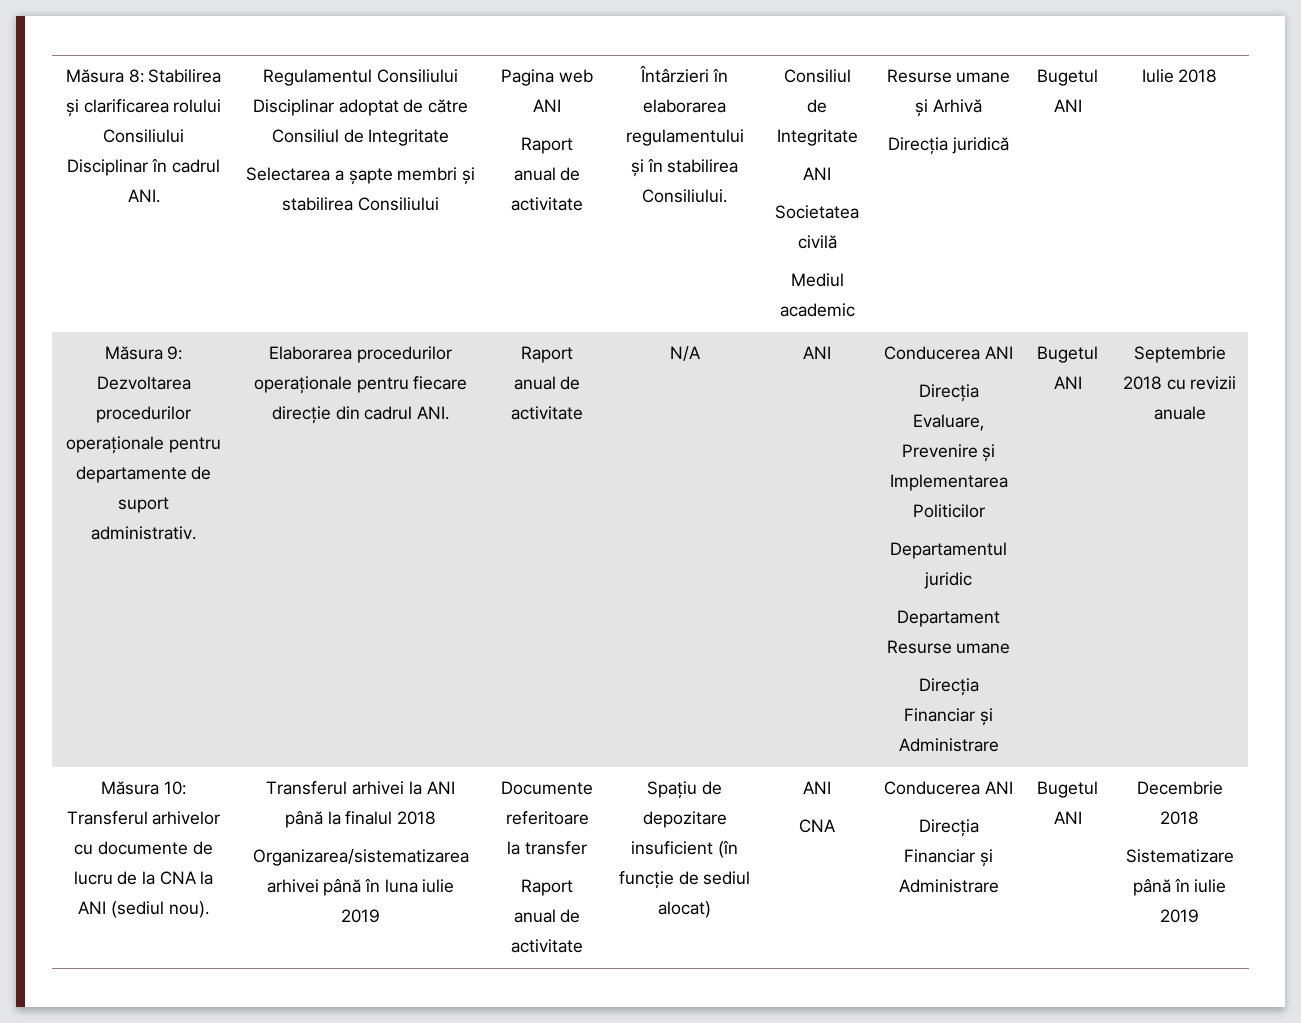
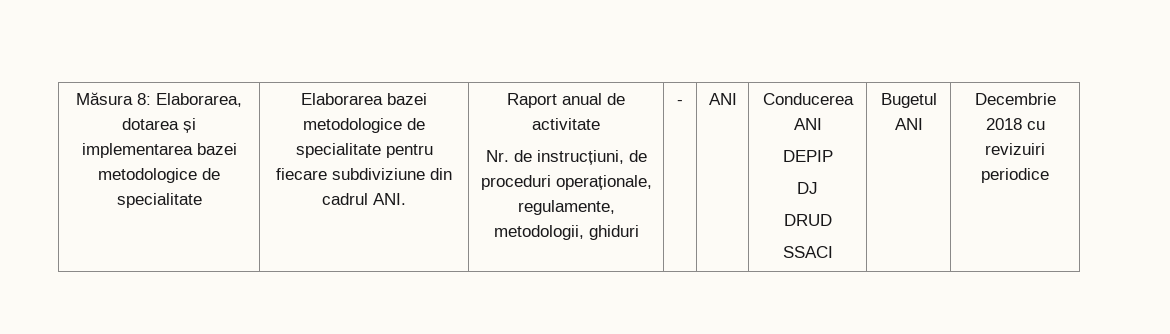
[148,69,222,83] [65,99,222,117] [103,129,184,143] [67,159,220,176] [127,189,160,203] [263,69,458,86] [252,99,469,116] [271,129,450,146] [246,167,475,185] [282,197,439,211] [501,69,593,86] [533,99,561,112] [521,137,573,154] [513,167,581,181] [511,197,583,211] [640,65,728,83] [643,99,726,113] [625,129,744,146] [630,159,739,177] [642,189,727,203] [783,69,851,83] [807,99,827,113] [776,129,858,146] [803,167,831,180] [775,205,859,219] [797,235,837,249] [790,273,844,287] [779,303,855,317] [886,69,1011,83] [915,99,982,117] [888,137,1009,155] [1037,69,1098,86] [1053,99,1082,112] [1141,69,1218,83] [104,346,183,360] [96,376,191,390] [96,406,191,423] [66,436,221,454] [75,466,212,483] [118,497,169,513] [91,526,196,540] [269,346,452,363] [253,376,352,394] Stabilirea și clarificarea rolului Consiliului Disciplinar în cadrul ANI. | Regulamentul Consiliului Disciplinar adoptat de către Consiliul de Integritate // Selectarea a șapte membri și stabilirea Consiliului | Pagina web ANI // Raport anual de activitate | Întârzieri în elaborarea regulamentului și în stabilirea Consiliului. | Consiliul de Integritate // ANI // Societatea civilă // Mediul academic | Resurse umane și Arhivă // Direcția juridică | Bugetul ANI | Iulie 2018 // Măsura 9: Dezvoltarea procedurilor operaționale pentru departamente de suport administrativ. | Elaborarea procedurilor operaționale -> [156,93,242,107] [122,118,196,133] [81,143,237,158] [98,168,220,183] [116,193,202,208] [301,93,427,105] [303,118,425,133] [295,143,381,158] Elaborarea, dotarea și implementarea bazei metodologice de specialitate | Elaborarea bazei metodologice de specialitate
[271,406,331,424] direcție -> [331,168,425,180] subdiviziune
[669,346,700,361] [803,346,831,359] [884,346,1013,360] [918,384,979,402] [912,414,985,431] [901,444,996,462] [889,474,1008,491] [912,504,985,518] [890,542,1007,559] [924,572,972,589] [897,610,1000,627] [886,640,1011,654] [918,678,979,696] [904,708,993,726] [898,738,999,752] [1037,346,1098,363] [1053,376,1082,389] [1133,346,1226,363] [1122,376,1237,390] [1153,406,1206,420] [101,781,186,795] [66,811,221,825] [74,841,213,855] [73,871,214,885] [78,901,209,918] [266,781,455,795] [284,811,437,828] [252,849,469,866] [266,879,455,896] [341,909,380,923] [501,781,593,795] [505,811,589,825] [507,841,587,855] [521,879,573,896] [513,909,581,923] [511,939,583,953] [647,781,722,799] [642,811,727,828] [631,841,738,858] [618,871,751,889] [658,901,711,918] [803,781,831,794] [799,819,835,833] [884,781,1013,795] [918,819,979,837] [904,849,993,867] [898,879,999,893] | N/A | ANI | Conducerea ANI // Direcția Evaluare, Prevenire și Implementarea Politicilor // Departamentul juridic // Departament Resurse umane // Direcția Financiar și Administrare | Bugetul ANI | Septembrie 2018 cu revizii anuale // Măsura 10: Transferul arhivelor cu documente de lucru de la CNA la ANI (sediul nou). | Transferul arhivei la ANI până la finalul 2018 // Organizarea/sistematizarea arhivei până în luna iulie 2019 | Documente referitoare la transfer // Raport anual de activitate | Spațiu de depozitare insuficient (în funcție de sediul alocat) | ANI // CNA | Conducerea ANI // Direcția Financiar și Administrare -> [485,150,647,165] [480,175,652,190] [517,200,615,215] [493,225,639,240] [677,100,683,105] [708,93,737,105] [762,93,854,105] [793,118,822,130] [782,150,833,162] [797,182,818,194] [783,214,832,226] [782,246,833,258] // Nr. de instrucțiuni, de proceduri operaționale, regulamente, metodologii, ghiduri | - | ANI | Conducerea ANI // DEPIP // DJ // DRUD // SSACI
[1125,849,1234,863] [1132,879,1227,896] [1160,909,1199,923] // Sistematizare până în iulie 2019 -> [1026,121,1045,130] [985,143,1045,155] [981,168,1049,183] cu revizuiri periodice

